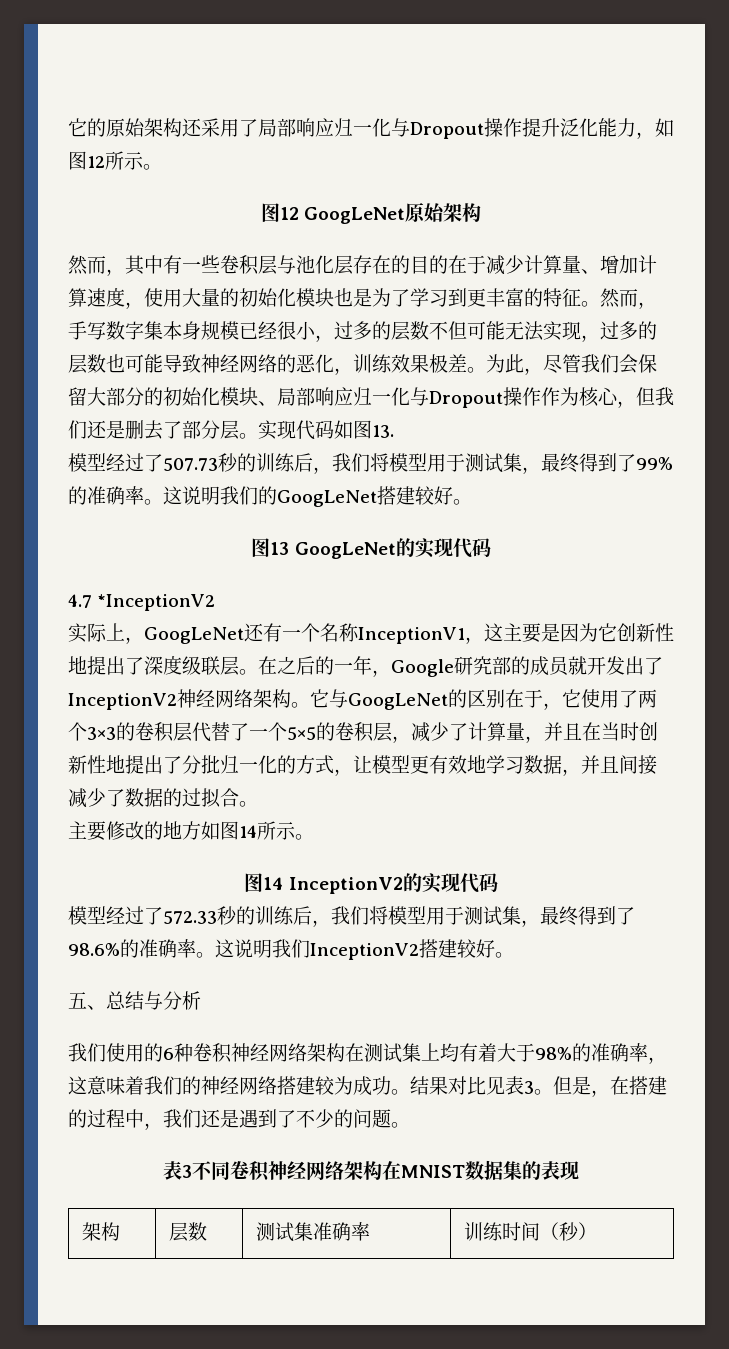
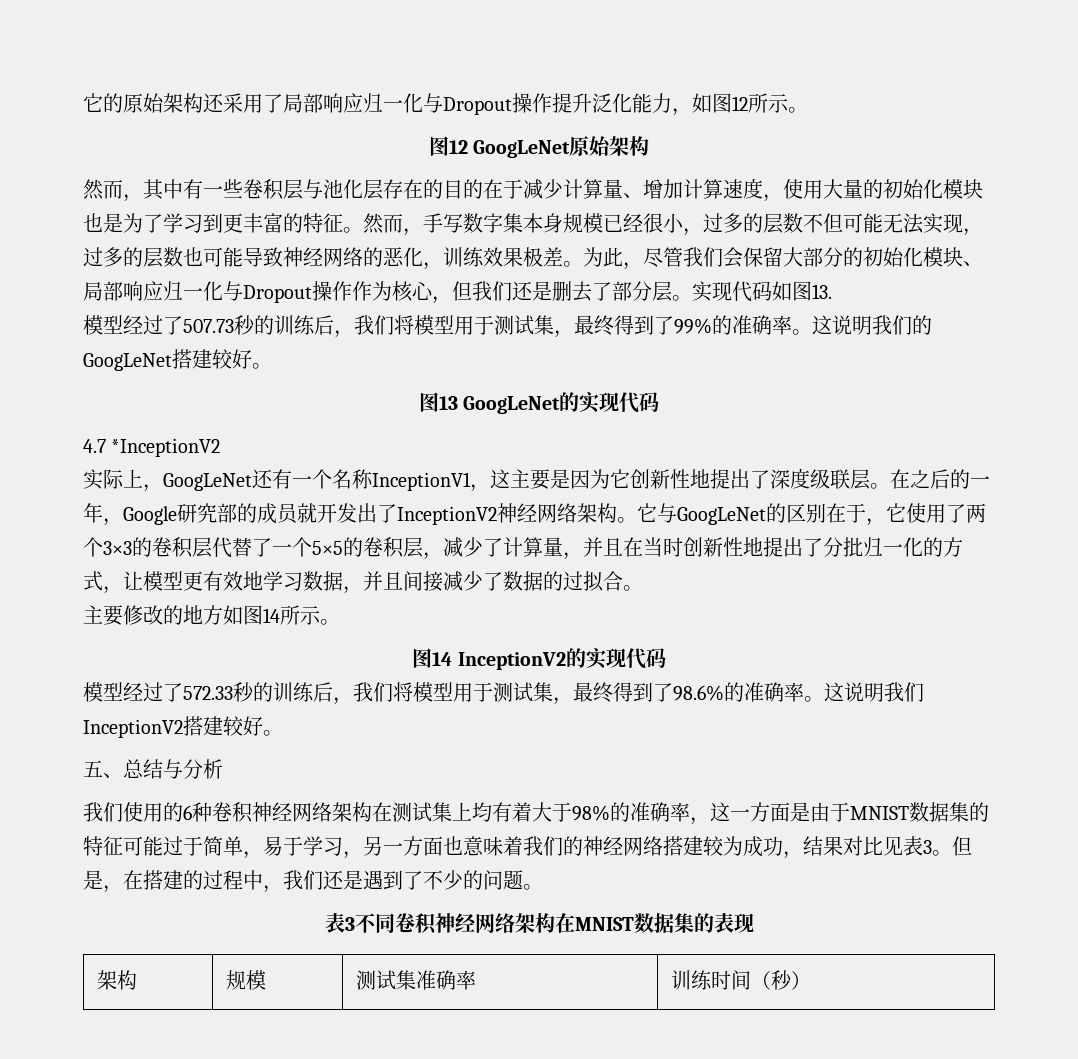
(87, 1085) none -> [730,802,989,822] [83,836,463,859] 一方面是由于MNIST数据集的特征可能过于简单，易于学习，另一方面也
[391,1089,410,1095] 。 -> [783,851,803,859] ，
[169,1222,208,1242] 层数 -> [225,970,266,990] 规模

